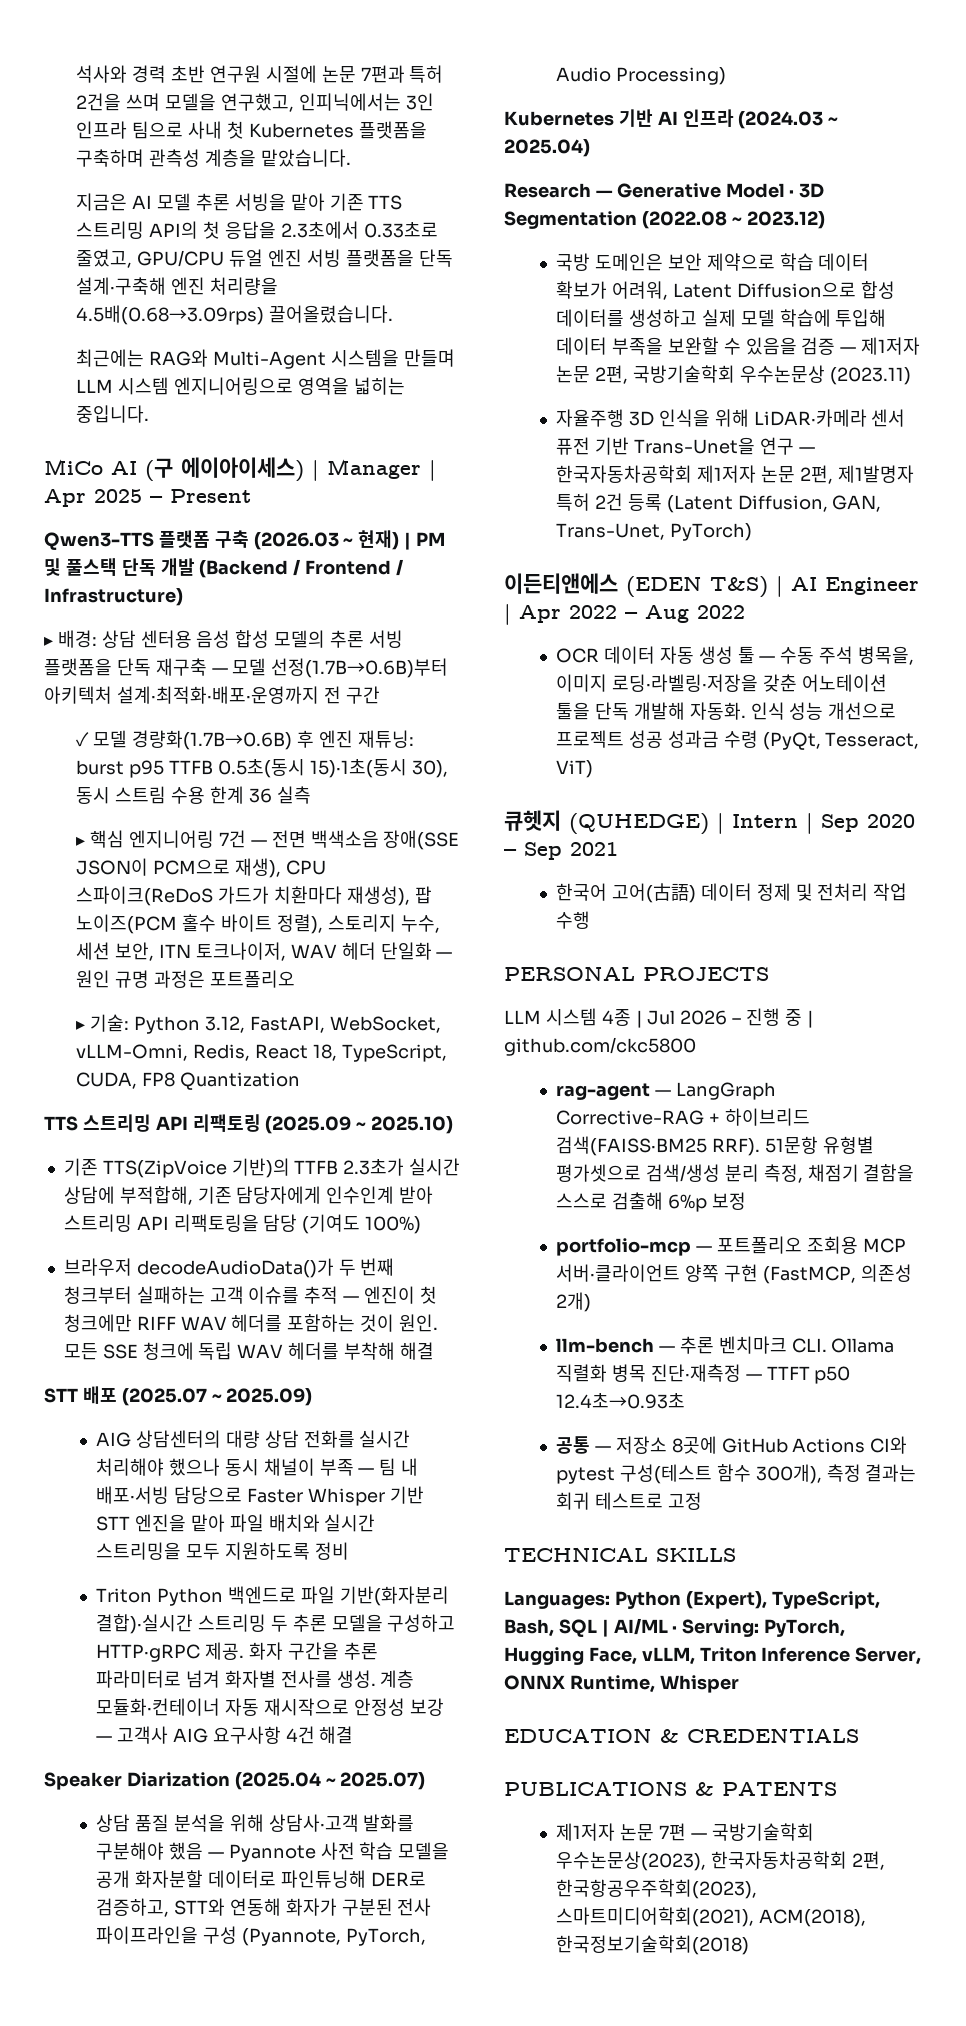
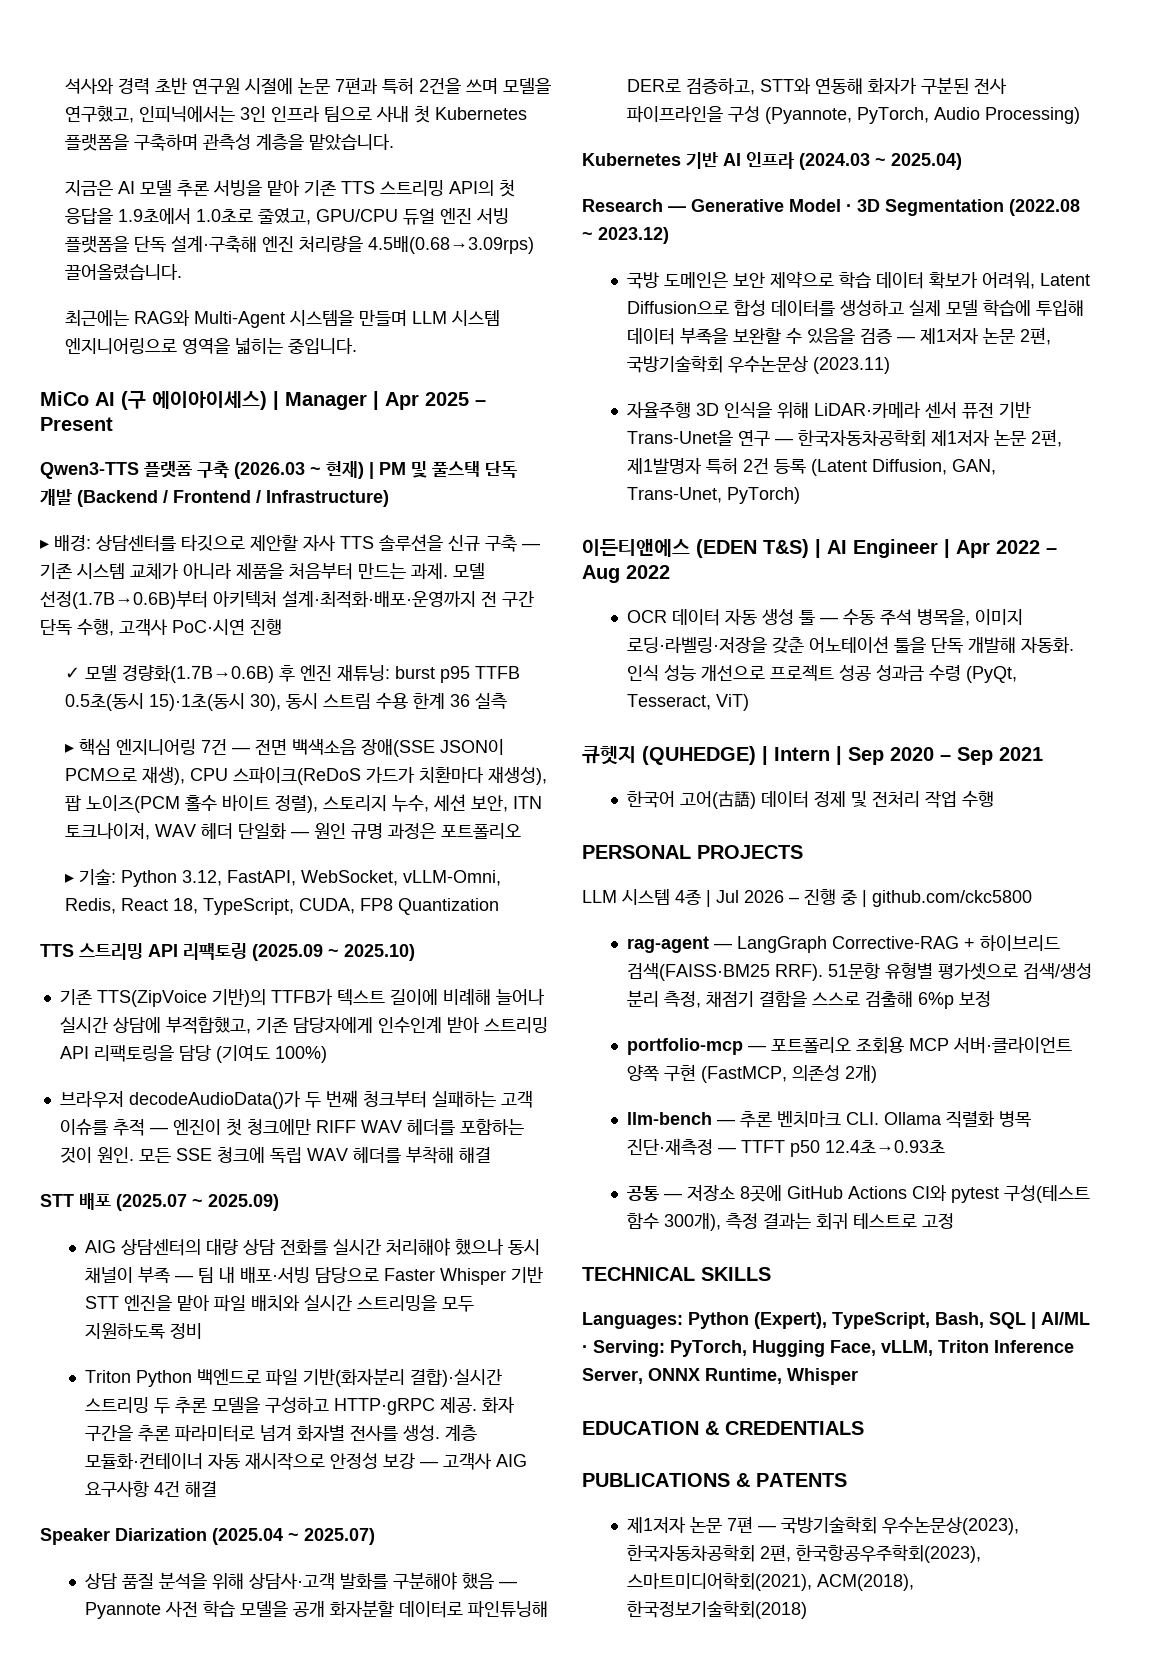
[280,221,438,239] 2.3초에서 0.33초로 -> [118,208,254,224] 1.9초에서 1.0초로
[101,630,403,648] [44,658,228,676] 상담 센터용 음성 합성 모델의 추론 서빙 플랫폼을 단독 재구축 — -> [96,534,540,552] [40,563,448,580] 상담센터를 타깃으로 제안할 자사 TTS 솔루션을 신규 구축 — 기존 시스템 교체가 아니라 제품을 처음부터 만드는 과제.
(380, 695) none -> [40,619,282,636] 단독 수행, 고객사 PoC·시연 진행
[294,1158,405,1176] TTFB 2.3초가 -> [270,988,545,1006] TTFB가 텍스트 길이에 비례해 늘어나
[119,1186,193,1205] 부적합해, -> [165,1017,251,1034] 부적합했고,

